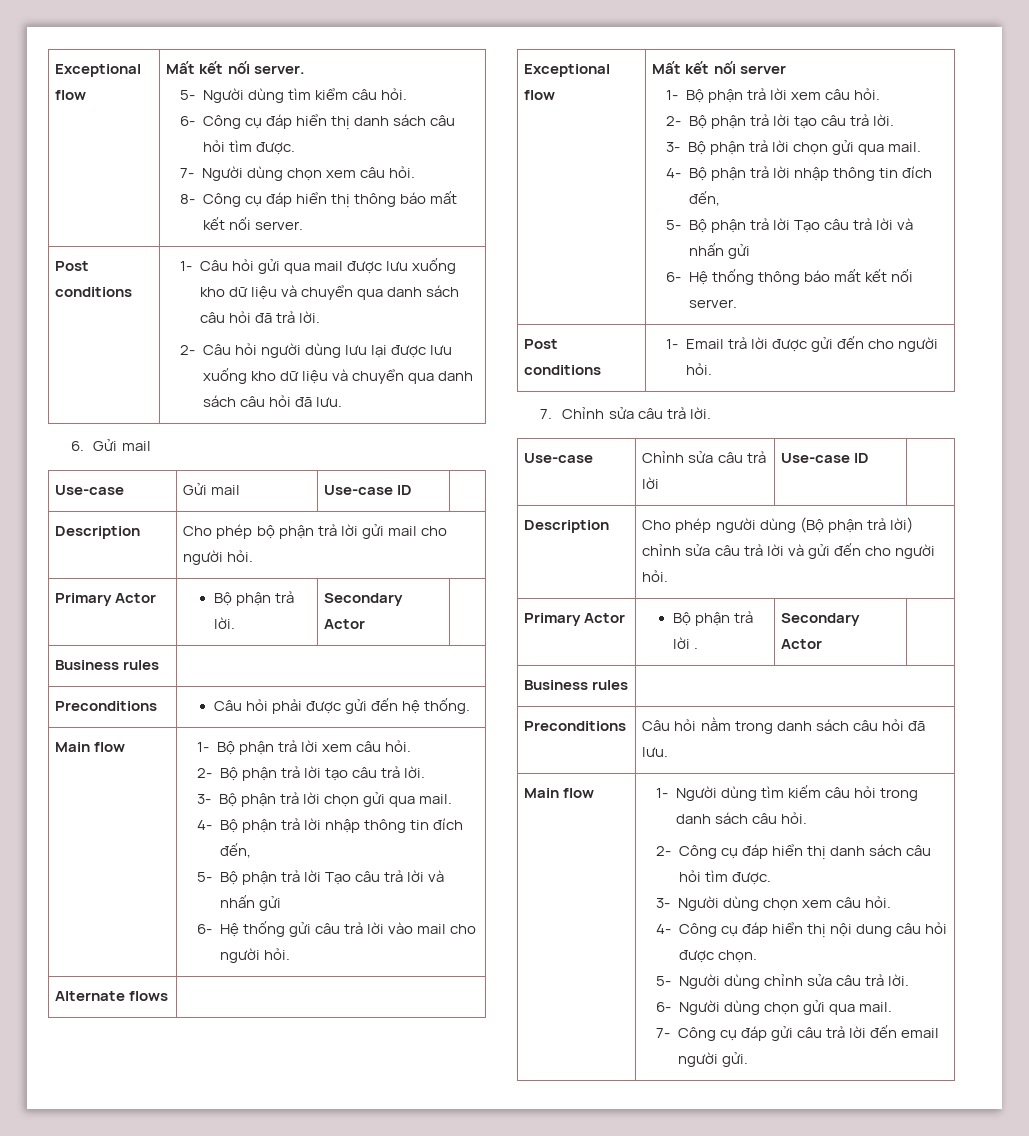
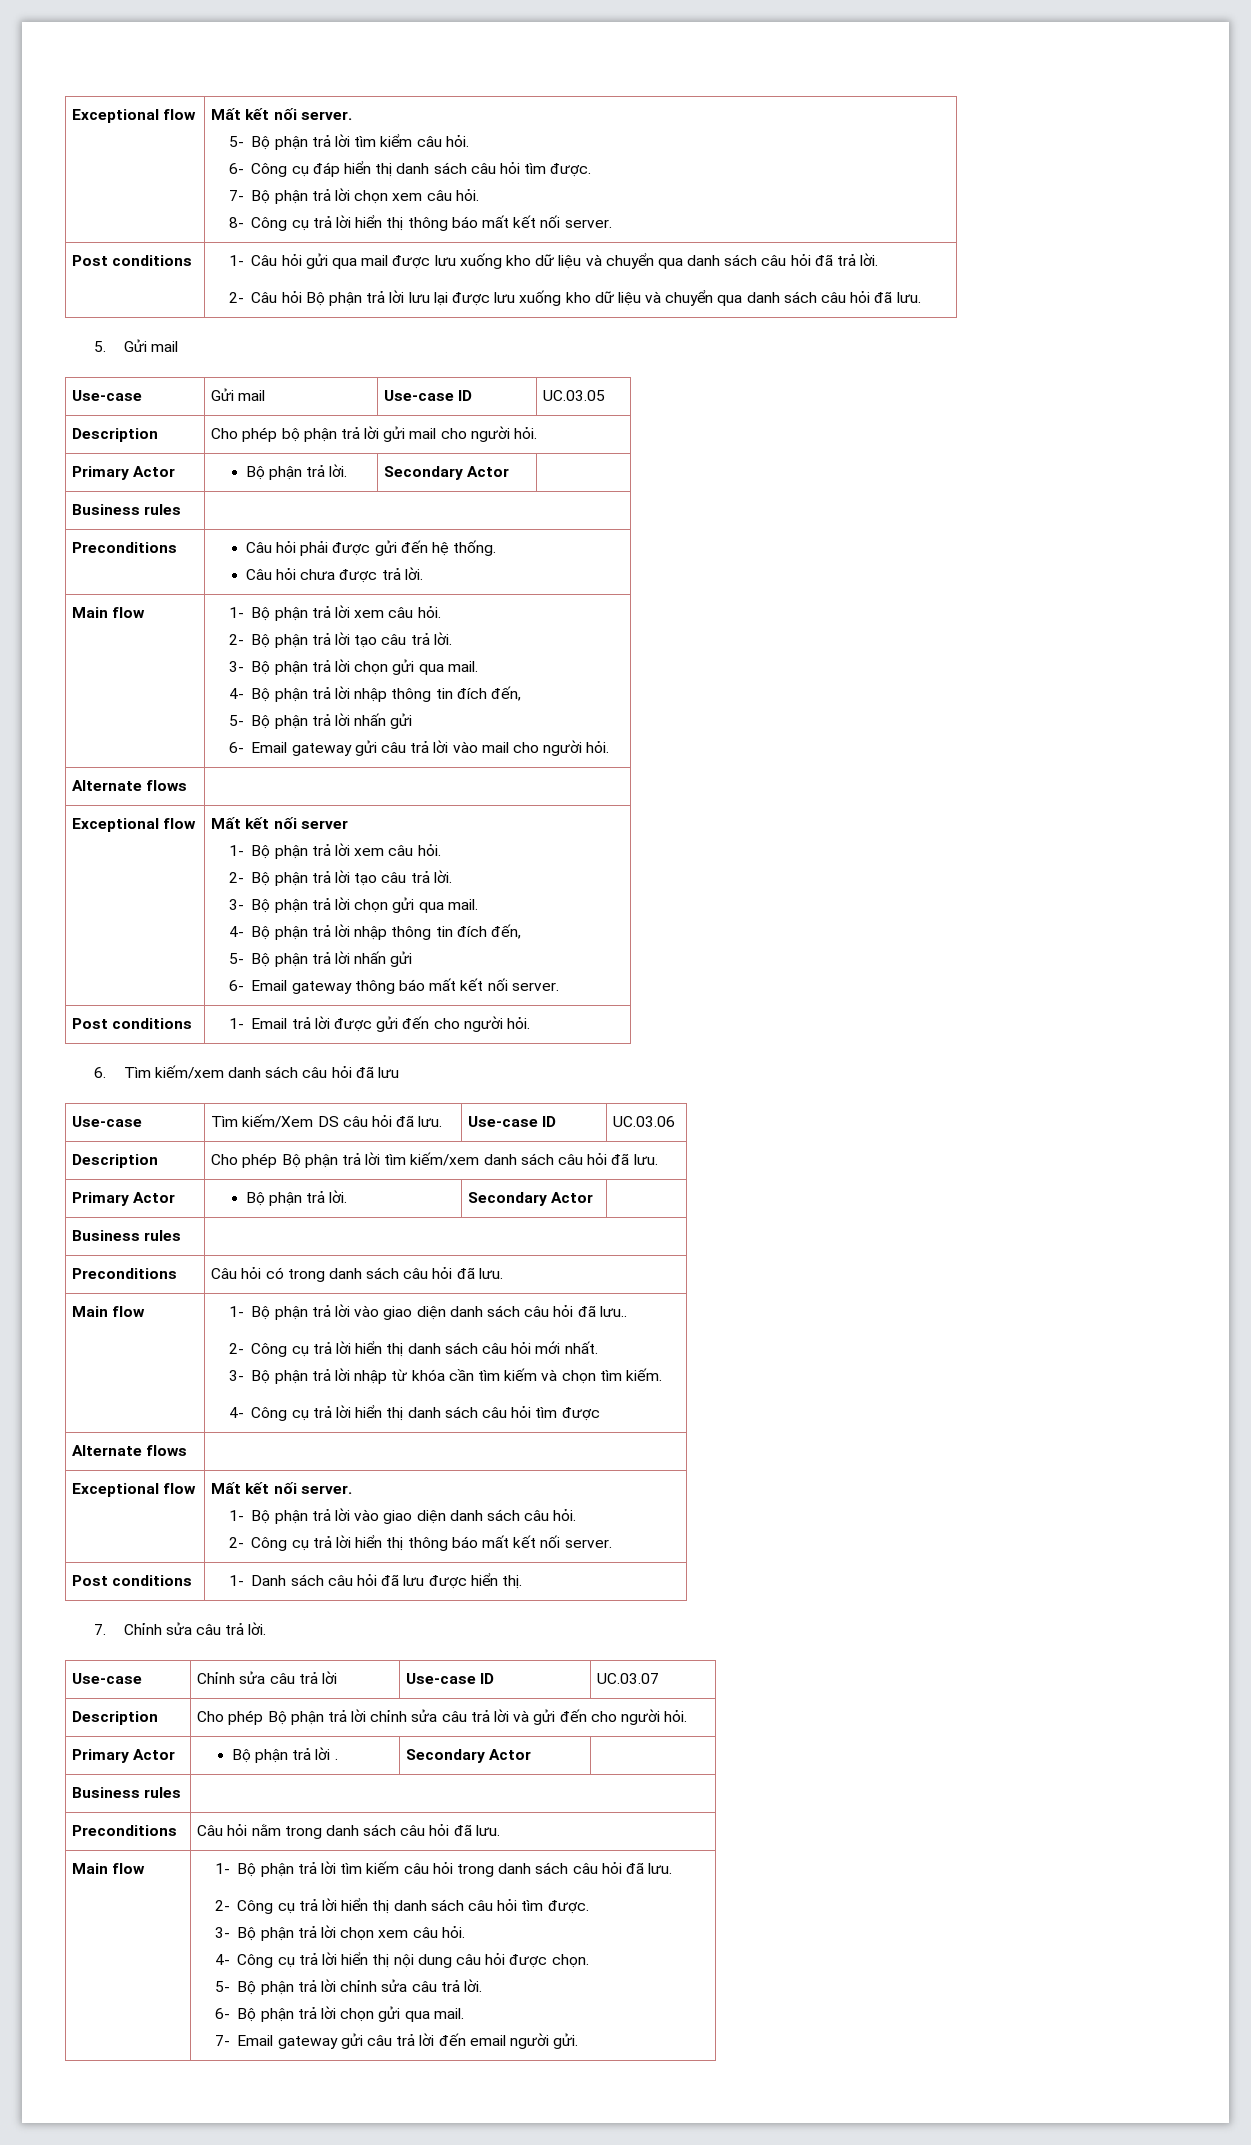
[202,88,284,103] Người dùng -> [251,134,351,150] Bộ phận trả lời
[201,166,283,181] Người dùng -> [251,188,351,204] Bộ phận trả lời
[265,192,292,207] đáp -> [312,215,352,228] trả lời
[260,343,341,358] người dùng -> [305,290,405,306] Bộ phận trả lời
[70,441,84,451] 6. -> [94,341,107,352] 5.
(413, 490) none -> [543,390,606,401] UC.03.05
(470, 706) none -> [245,567,423,583] // Câu hỏi chưa được trả lời.
[324,870,444,885] [219,895,281,911] [197,921,285,937] Tạo câu trả lời và nhấn gửi // 6- Hệ thống -> [354,713,413,729] [228,742,352,756] nhấn gửi // 6- Email gateway
[793,218,913,233] [688,243,750,259] [666,269,754,285] Tạo câu trả lời và nhấn gửi // 6- Hệ thống -> [354,951,413,967] [228,980,352,994] nhấn gửi // 6- Email gateway
(712, 369) none -> [94,1065,399,1079] [72,1116,143,1127] [211,1114,443,1128] [468,1116,557,1127] [613,1116,676,1127] [72,1154,159,1168] [211,1152,658,1168] [72,1192,176,1206] [245,1190,348,1206] [468,1192,594,1206] [72,1230,182,1241] [72,1268,178,1279] [211,1267,503,1282] [72,1306,146,1317] [228,1304,627,1320] [228,1341,598,1357] [228,1368,662,1384] [228,1405,600,1421] [72,1445,188,1456] [72,1483,197,1497] [211,1482,352,1494] [228,1508,577,1524] [228,1535,612,1551] [72,1575,193,1586] [228,1573,522,1589] // 6. Tìm kiếm/xem danh sách câu hỏi đã lưu // Use-case | Tìm kiếm/Xem DS câu hỏi đã lưu. | Use-case ID | UC.03.06 // Description | Cho phép Bộ phận trả lời tìm kiếm/xem danh sách câu hỏi đã lưu. // Primary Actor | Bộ phận trả lời. | Secondary Actor | // Business rules | // Preconditions | Câu hỏi có trong danh sách câu hỏi đã lưu. // Main flow | 1- Bộ phận trả lời vào giao diện danh sách câu hỏi đã lưu.. // 2- Công cụ trả lời hiển thị danh sách câu hỏi mới nhất. // 3- Bộ phận trả lời nhập từ khóa cần tìm kiếm và chọn tìm kiếm. // 4- Công cụ trả lời hiển thị danh sách câu hỏi tìm được // Alternate flows | // Exceptional flow | Mất kết nối server. // 1- Bộ phận trả lời vào giao diện danh sách câu hỏi. // 2- Công cụ trả lời hiển thị thông báo mất kết nối server. // Post conditions | 1- Danh sách câu hỏi đã lưu được hiển thị.
[524,520,610,533] [642,517,913,533] // Description | Cho phép người dùng (Bộ phận trả lời) -> [597,1673,660,1684] [72,1711,159,1725] [197,1709,367,1725] UC.03.07 // Description | Cho phép Bộ phận trả lời
[675,786,757,801] Người dùng -> [237,1861,337,1877] Bộ phận trả lời
[780,812,807,824] [656,844,768,859] hỏi. // 2- Công cụ đáp -> [601,1862,673,1874] [214,1898,338,1914] hỏi đã lưu. // 2- Công cụ trả lời
[677,896,759,911] Người dùng -> [237,1925,337,1941] Bộ phận trả lời
[741,922,768,937] đáp -> [298,1952,338,1965] trả lời
[678,974,760,989] Người dùng -> [237,1979,337,1995] Bộ phận trả lời
[678,1000,760,1015] Người dùng -> [237,2006,337,2022] Bộ phận trả lời
[677,1026,767,1041] Công cụ đáp -> [237,2035,338,2049] Email gateway

